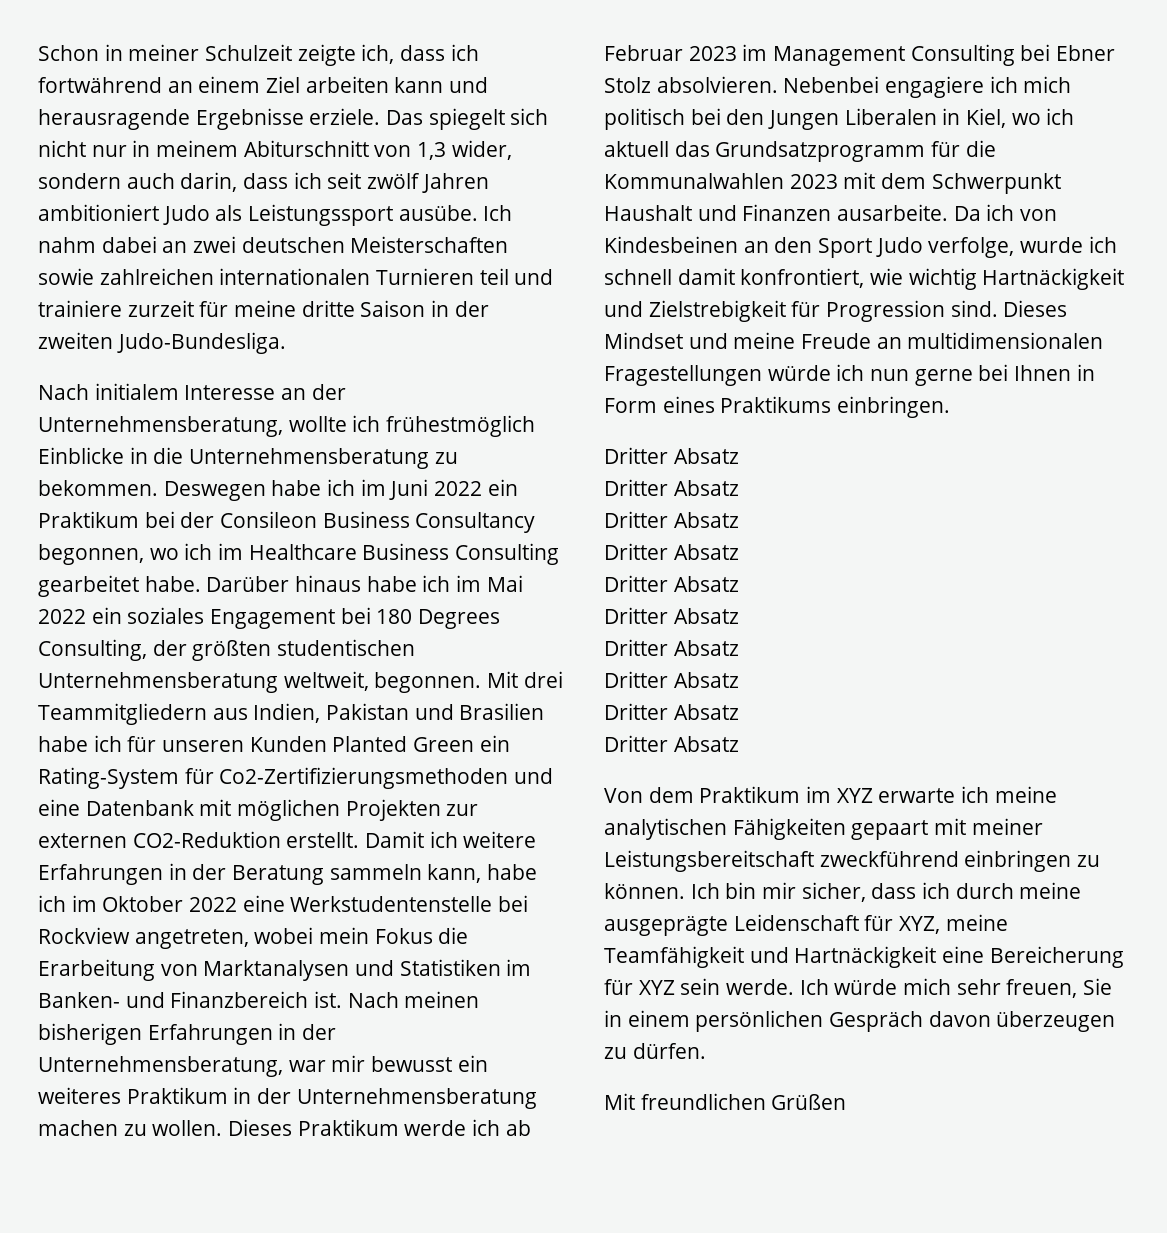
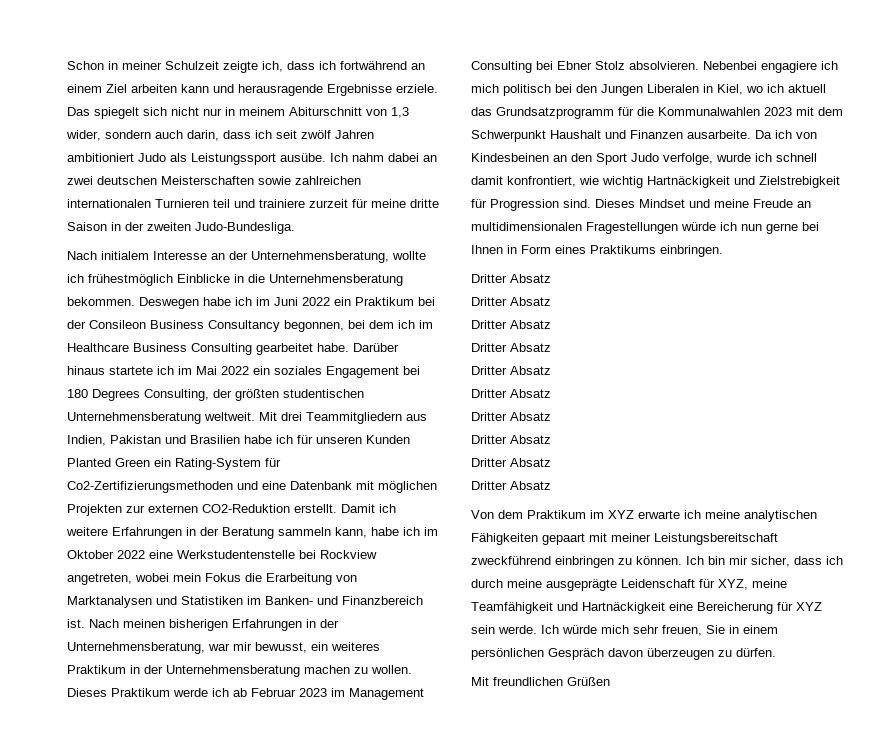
[434,452,458,464] zu -> (403, 280) none
[149,548,179,560] wo -> [348,320,394,329] bei dem
[366,576,417,592] habe -> [109,366,153,375] startete
[283,671,482,693] weltweit, begonnen. -> [204,412,255,421] weltweit.
[371,1056,453,1072] bewusst -> [255,642,307,653] bewusst,

